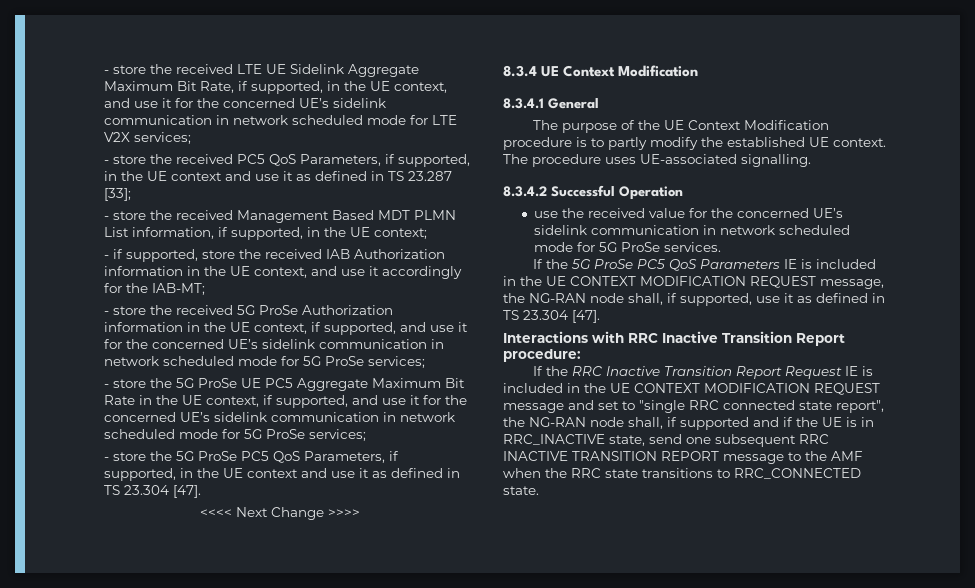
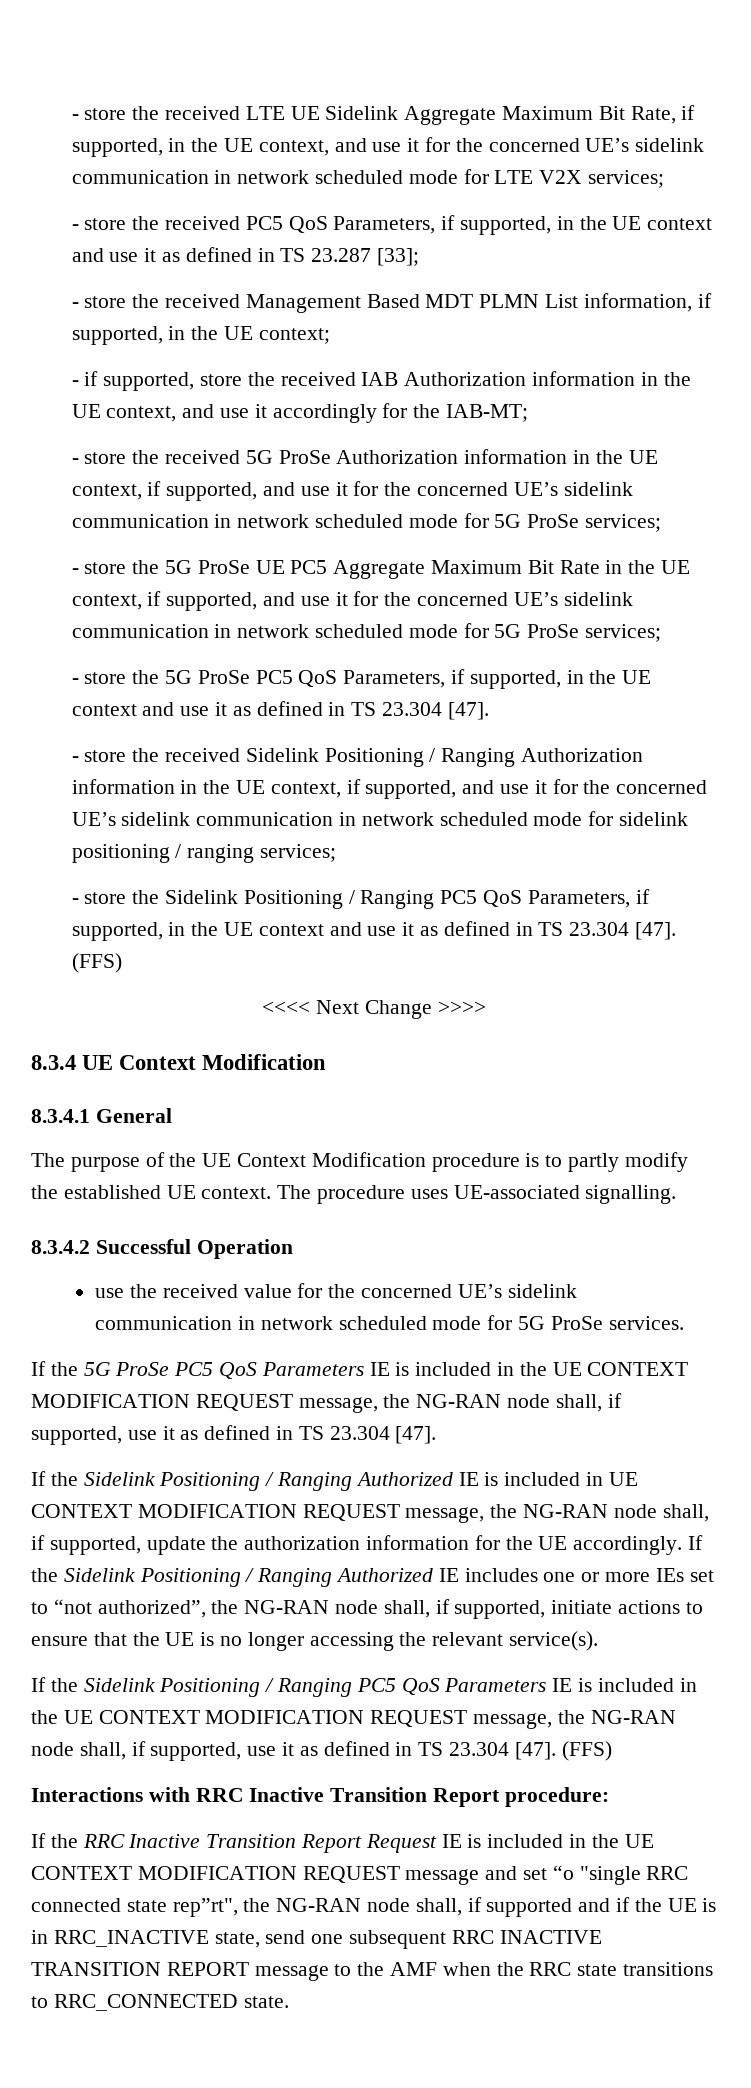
(202, 491) none -> [71,748,644,767] [71,779,708,799] [71,811,689,826] [71,844,337,863] [71,889,650,909] [71,921,677,941] [71,953,122,973] // - store the received Sidelink Positioning / Ranging Authorization information in the UE context, if supported, and use it for the concerned UE’s sidelink communication in network scheduled mode for sidelink positioning / ranging services; // - store the Sidelink Positioning / Ranging PC5 QoS Parameters, if supported, in the UE context and use it as defined in TS 23.304 [47]. (FFS)
(600, 316) none -> [31,1471,638,1491] [31,1504,709,1523] [31,1535,704,1555] [31,1568,714,1587] [31,1599,703,1619] [31,1631,599,1651] [31,1677,697,1697] [31,1710,676,1729] [31,1741,612,1761] // If the Sidelink Positioning / Ranging Authorized IE is included in UE CONTEXT MODIFICATION REQUEST message, the NG-RAN node shall, if supported, update the authorization information for the UE accordingly. If the Sidelink Positioning / Ranging Authorized IE includes one or more IEs set to “not authorized”, the NG-RAN node shall, if supported, initiate actions to ensure that the UE is no longer accessing the relevant service(s). // If the Sidelink Positioning / Ranging PC5 QoS Parameters IE is included in the UE CONTEXT MODIFICATION REQUEST message, the NG-RAN node shall, if supported, use it as defined in TS 23.304 [47]. (FFS)
[622,401,635,410] to -> [552,1865,574,1880] “o
[836,400,884,413] report", -> [172,1898,238,1917] rep”rt",

